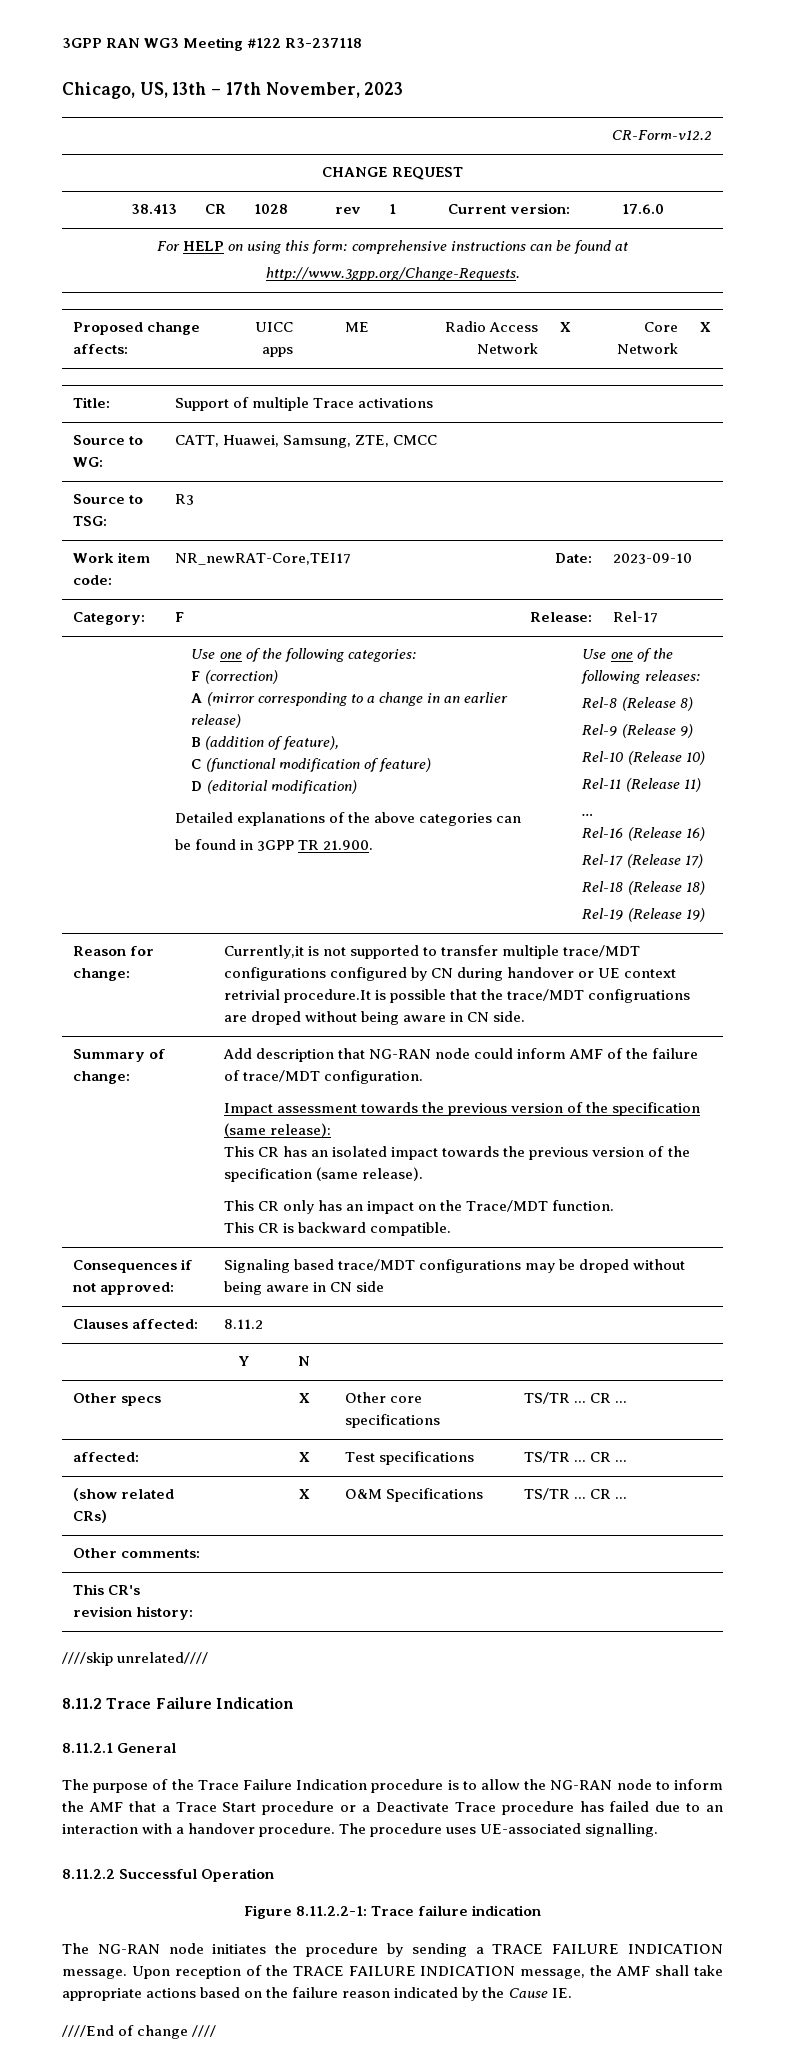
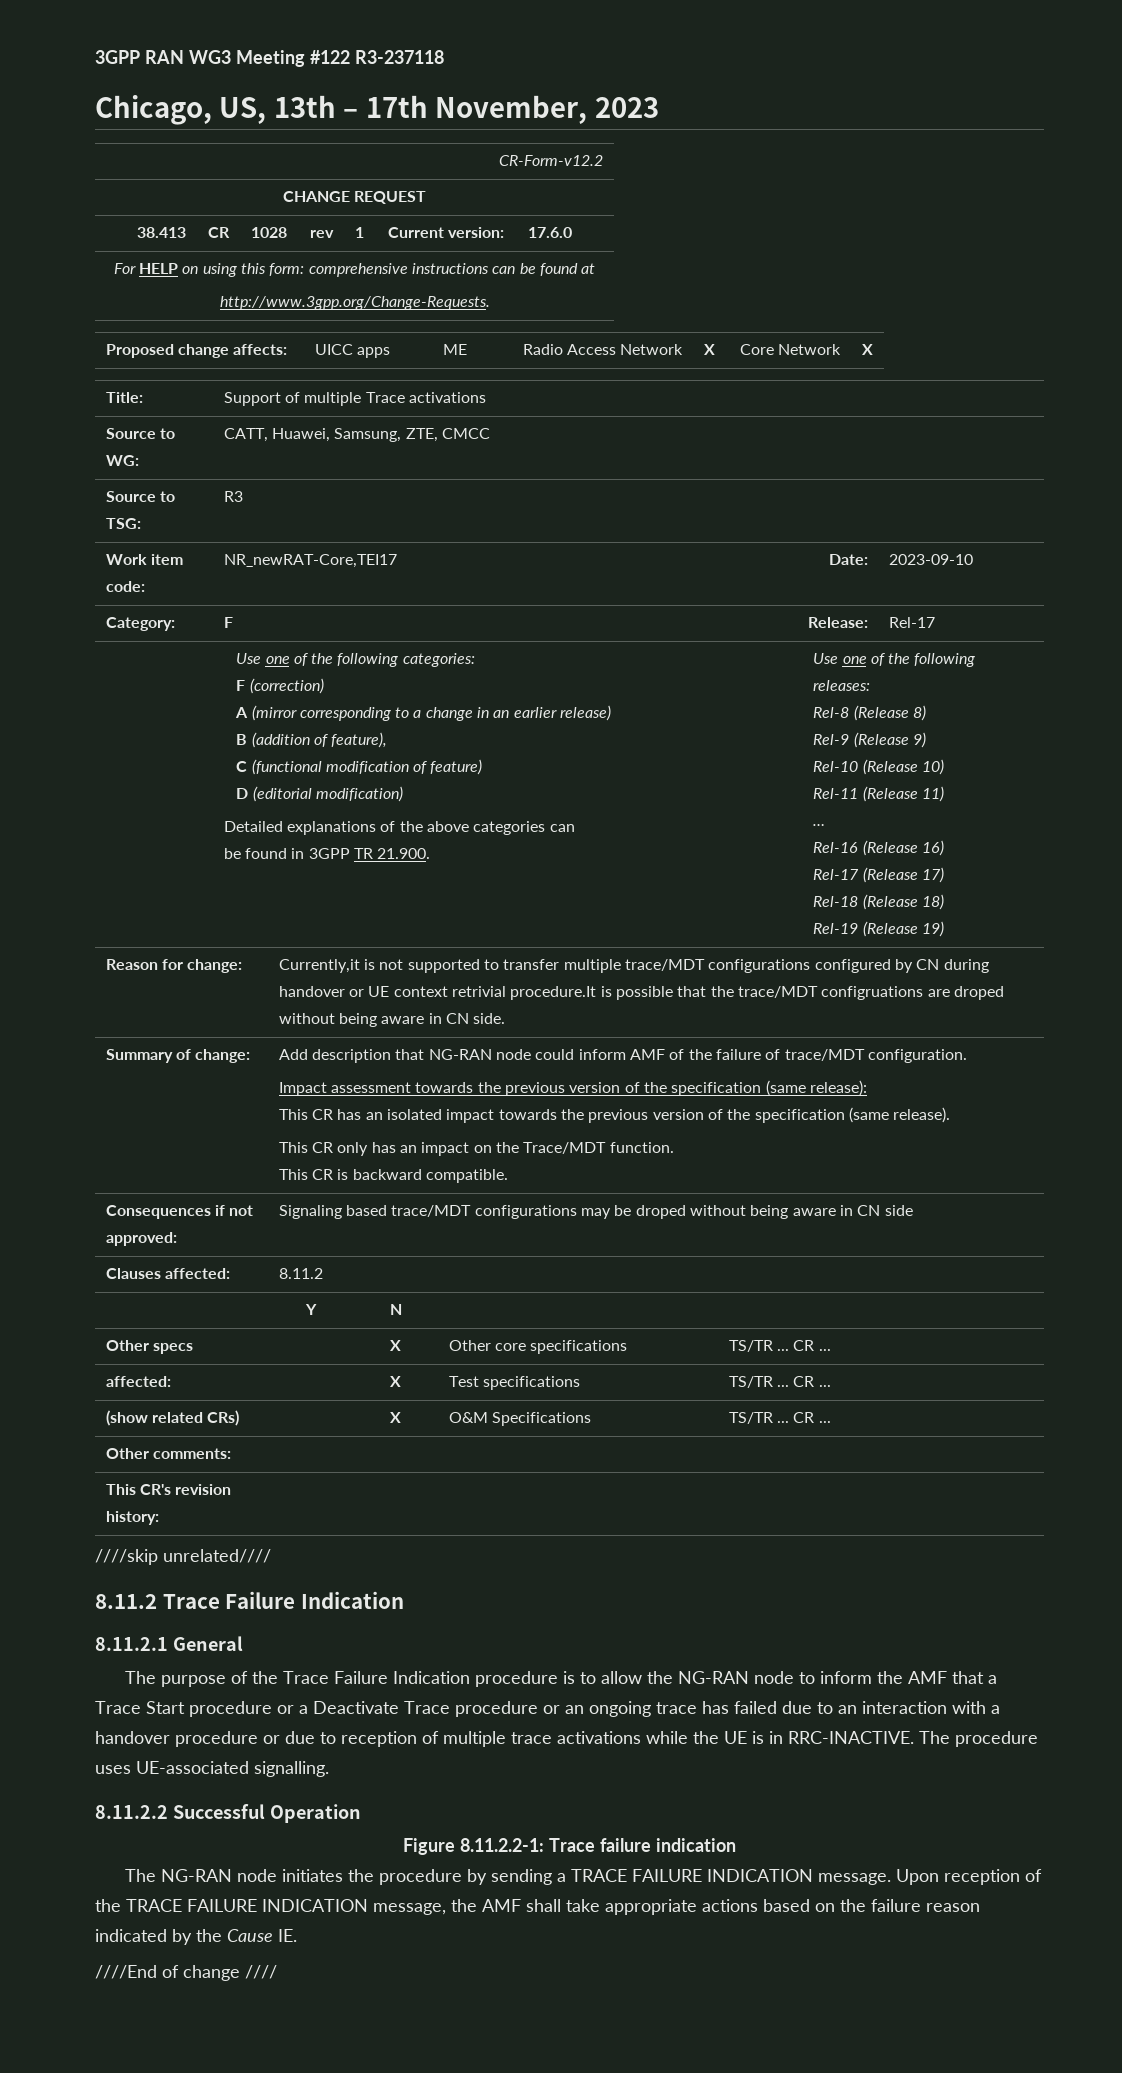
(574, 1808) none -> [543,1701,697,1717] or an ongoing trace
[259,1823,336,1837] procedure. -> [175,1731,914,1747] procedure or due to reception of multiple trace activations while the UE is in RRC-INACTIVE.

